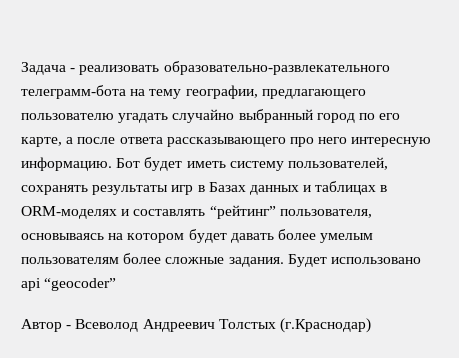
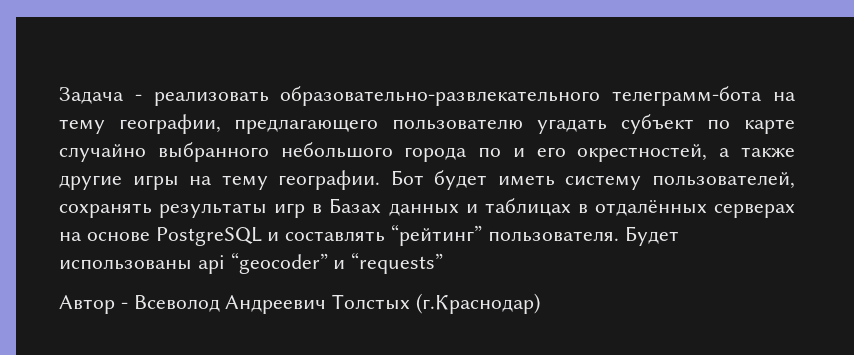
[172,109,401,123] [21,137,432,147] [21,157,112,171] случайно выбранный город по его карте, а после ответа рассказывающего про него интересную информацию. -> [620,114,795,134] [59,142,796,162] [59,170,381,190] субъект по карте случайно выбранного небольшого города по и его окрестностей, а также другие игры на тему географии.
[21,205,372,219] [21,229,374,243] [21,253,421,267] ORM-моделях и составлять “рейтинг” пользователя, основываясь на котором будет давать более умелым пользователям более сложные задания. Будет использовано -> [594,200,796,218] [59,224,679,246] [59,259,192,270] отдалённых серверах на основе PostgreSQL и составлять “рейтинг” пользователя. Будет использованы
(117, 284) none -> [333,252,444,274] и “requests”

